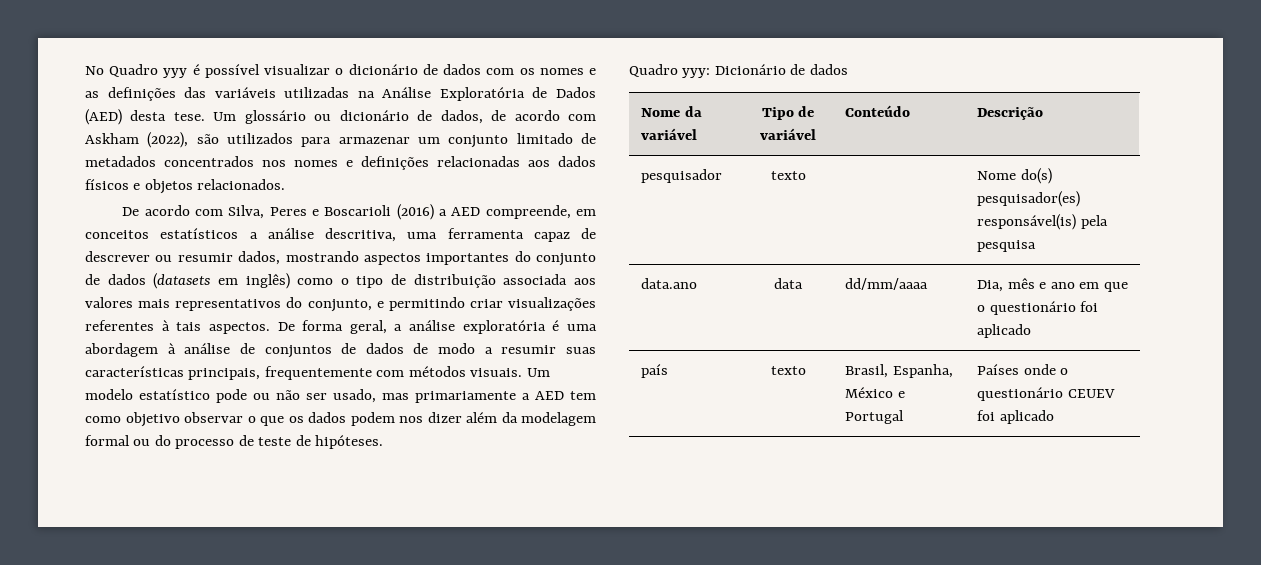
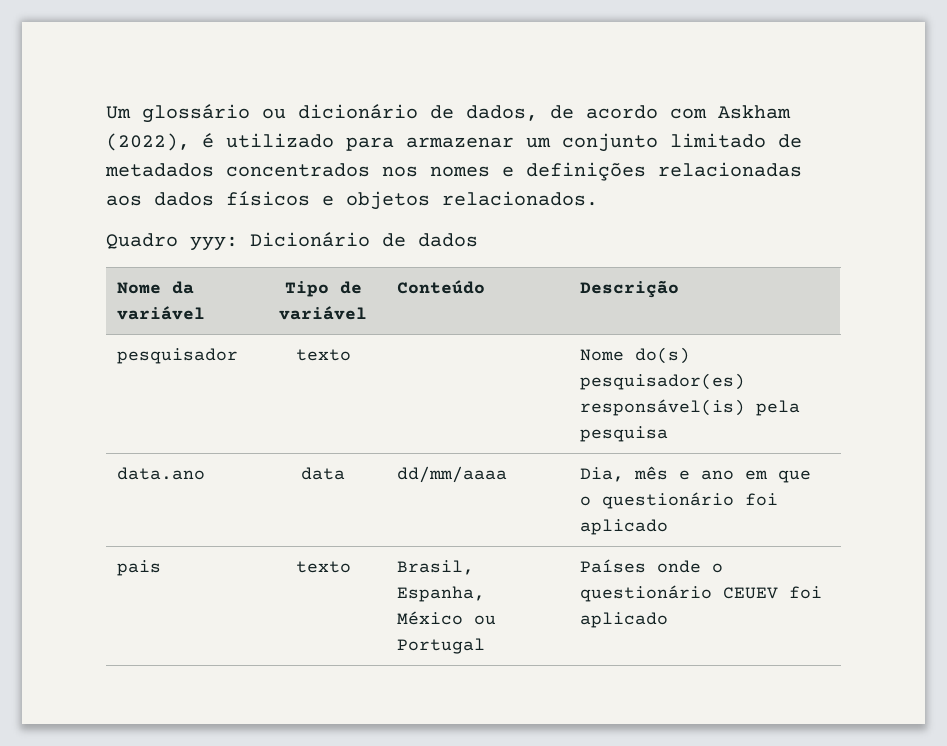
[85,64,596,78] [85,87,596,101] [85,109,205,125] No Quadro yyy é possível visualizar o dicionário de dados com os nomes e as definições das variáveis utilizadas na Análise Exploratória de Dados (AED) desta tese. -> (106, 112) none
[196,133,293,144] são utilizados -> [202,133,334,148] é utilizado
[122,204,596,220] [85,228,596,242] [85,251,596,266] [85,273,596,289] [85,297,596,312] [85,320,597,334] [85,343,596,358] [85,366,550,380] [85,389,596,403] [85,412,596,427] [85,435,384,449] // De acordo com Silva, Peres e Boscarioli (2016) a AED compreende, em conceitos estatísticos a análise descritiva, uma ferramenta capaz de descrever ou resumir dados, mostrando aspectos importantes do conjunto de dados (datasets em inglês) como o tipo de distribuição associada aos valores mais representativos do conjunto, e permitindo criar visualizações referentes à tais aspectos. De forma geral, a análise exploratória é uma abordagem à análise de conjuntos de dados de modo a resumir suas características principais, frequentemente com métodos visuais. Um modelo estatístico pode ou não ser usado, mas primariamente a AED tem como objetivo observar o que os dados podem nos dizer além da modelagem formal ou do processo de teste de hipóteses. -> (598, 198) none
[641,364,669,378] país -> [117,560,162,576] pais
[897,391,905,398] e -> [474,615,497,625] ou

